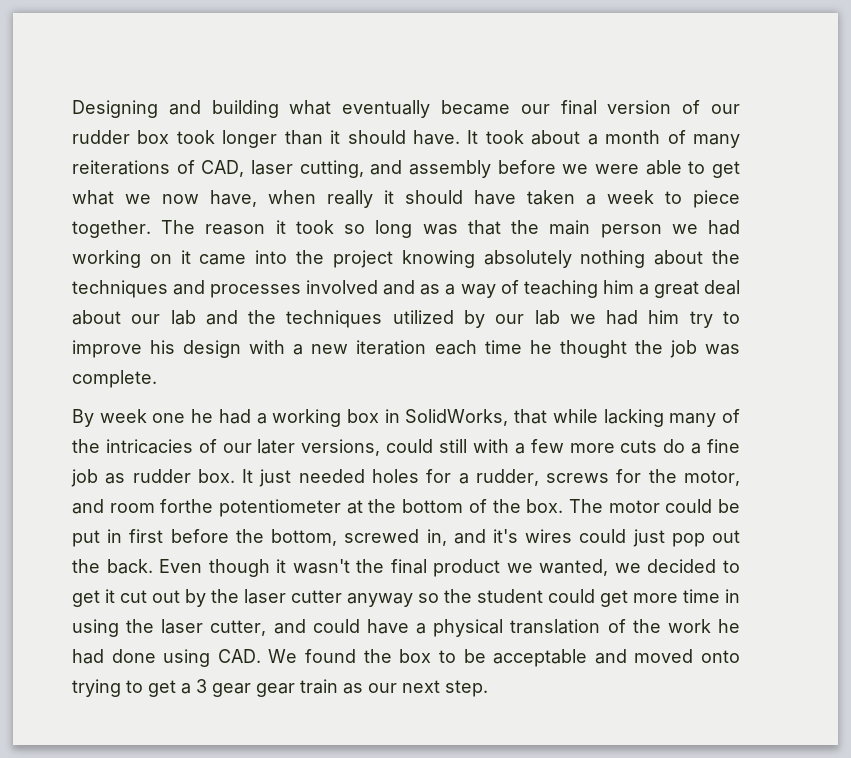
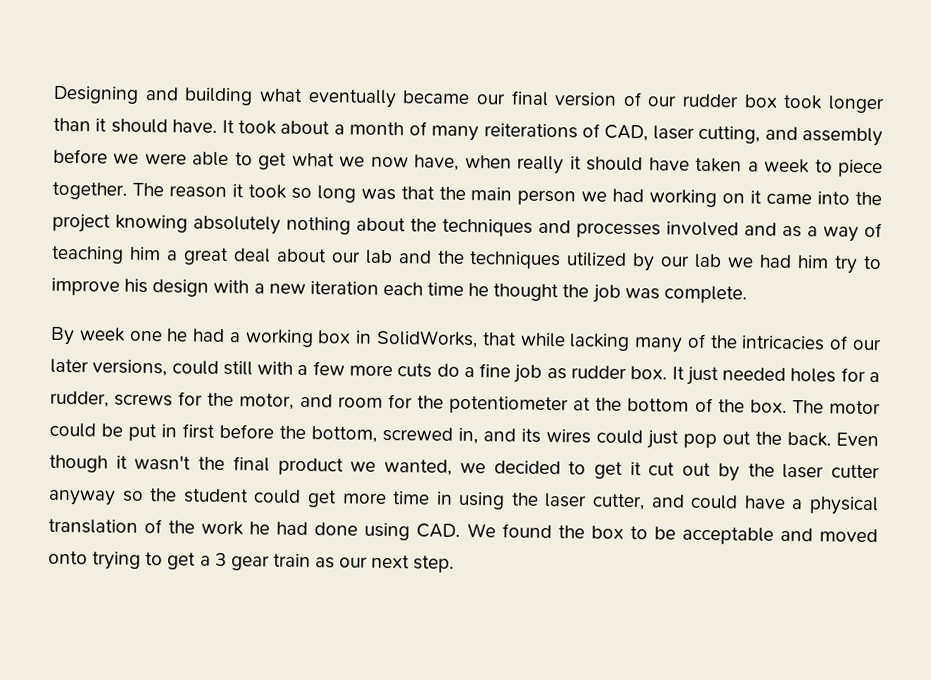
[160,499,214,513] forthe -> [387,394,444,409] for the
[492,529,518,543] it's -> [521,428,541,443] its
[256,683,295,697] gear -> (270, 563) none

